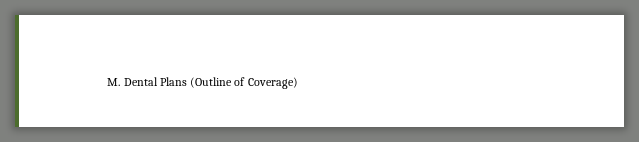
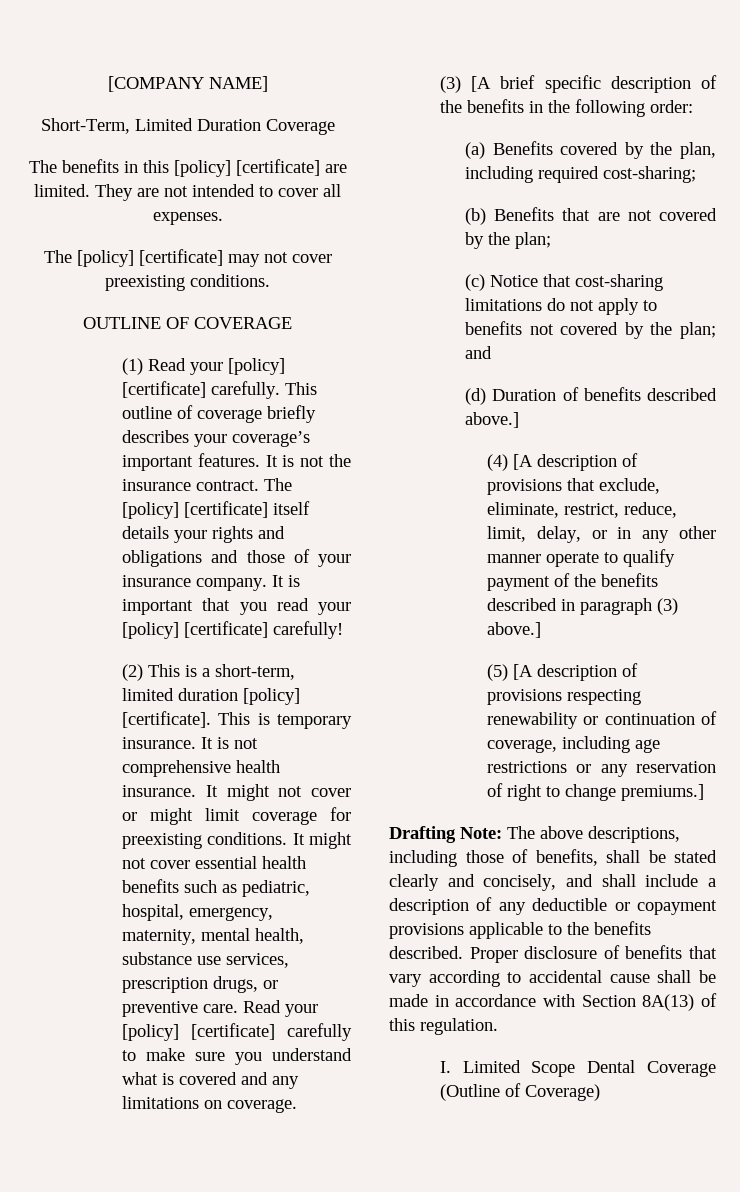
[107,77,187,86] M. Dental Plans -> [107,76,268,92] [40,118,335,135] [28,159,347,177] [34,184,341,201] [152,212,223,225] [43,249,332,267] [105,274,270,291] [83,317,292,329] [122,358,286,375] [122,381,318,399] [122,405,317,423] [122,430,311,447] [122,453,351,471] [122,478,293,491] [122,501,311,519] [122,526,286,543] [122,549,351,567] [122,575,301,591] [122,598,351,615] [122,621,344,639] [122,664,296,681] [122,688,301,705] [122,711,352,729] [122,737,259,749] [122,760,281,777] [122,784,351,801] [122,807,351,825] [122,832,352,849] [122,856,307,869] [122,879,311,897] [122,904,274,921] [122,928,305,945] [122,952,290,968] [122,976,279,993] [122,1000,319,1017] [122,1023,352,1041] [122,1048,352,1065] [122,1072,300,1089] [122,1096,298,1113] [439,75,717,93] [439,99,693,117] [465,141,716,159] [465,166,697,183] [465,207,717,225] [465,232,552,249] [465,274,664,291] [465,298,658,315] [465,321,716,339] [465,346,493,359] [465,387,717,405] [465,412,520,428] [487,453,639,471] [487,478,661,495] [487,502,678,518] [487,526,716,543] [487,549,676,567] [487,573,659,591] [487,598,679,615] [487,622,542,638] [487,663,639,681] [487,689,642,705] [487,711,717,729] [487,736,661,753] [487,761,716,777] [487,783,705,801] [389,826,680,843] [389,849,717,867] [389,874,716,891] [389,897,717,915] [389,921,651,939] [389,945,717,963] [389,970,716,987] [389,993,717,1011] [389,1018,498,1035] [439,1060,716,1077] [COMPANY NAME] // Short-Term, Limited Duration Coverage // The benefits in this [policy] [certificate] are limited. They are not intended to cover all expenses. // The [policy] [certificate] may not cover preexisting conditions. // OUTLINE OF COVERAGE // (1) Read your [policy] [certificate] carefully. This outline of coverage briefly describes your coverage’s important features. It is not the insurance contract. The [policy] [certificate] itself details your rights and obligations and those of your insurance company. It is important that you read your [policy] [certificate] carefully! // (2) This is a short-term, limited duration [policy] [certificate]. This is temporary insurance. It is not comprehensive health insurance. It might not cover or might limit coverage for preexisting conditions. It might not cover essential health benefits such as pediatric, hospital, emergency, maternity, mental health, substance use services, prescription drugs, or preventive care. Read your [policy] [certificate] carefully to make sure you understand what is covered and any limitations on coverage. // (3) [A brief specific description of the benefits in the following order: // (a) Benefits covered by the plan, including required cost-sharing; // (b) Benefits that are not covered by the plan; // (c) Notice that cost-sharing limitations do not apply to benefits not covered by the plan; and // (d) Duration of benefits described above.] // (4) [A description of provisions that exclude, eliminate, restrict, reduce, limit, delay, or in any other manner operate to qualify payment of the benefits described in paragraph (3) above.] // (5) [A description of provisions respecting renewability or continuation of coverage, including age restrictions or any reservation of right to change premiums.] // Drafting Note: The above descriptions, including those of benefits, shall be stated clearly and concisely, and shall include a description of any deductible or copayment provisions applicable to the benefits described. Proper disclosure of benefits that vary according to accidental cause shall be made in accordance with Section 8A(13) of this regulation. // I. Limited Scope Dental Coverage

